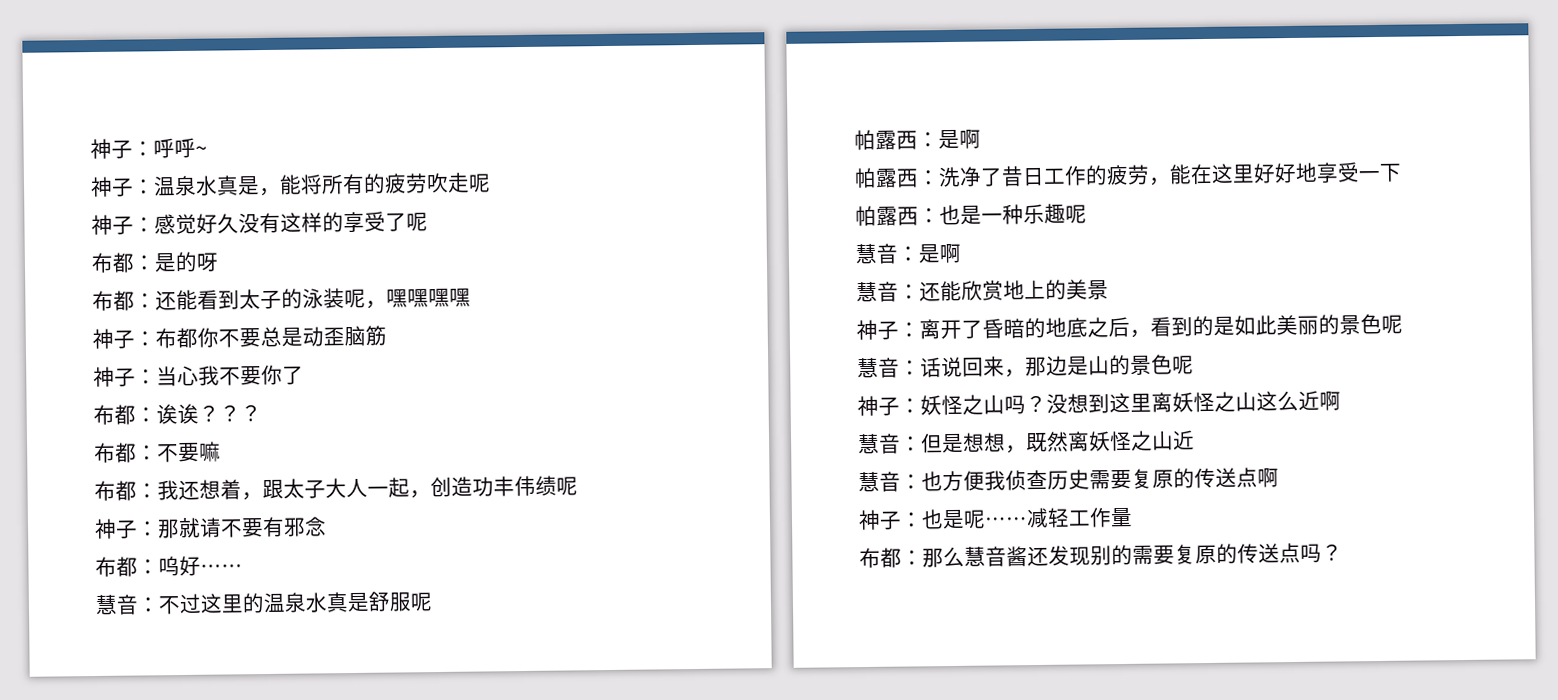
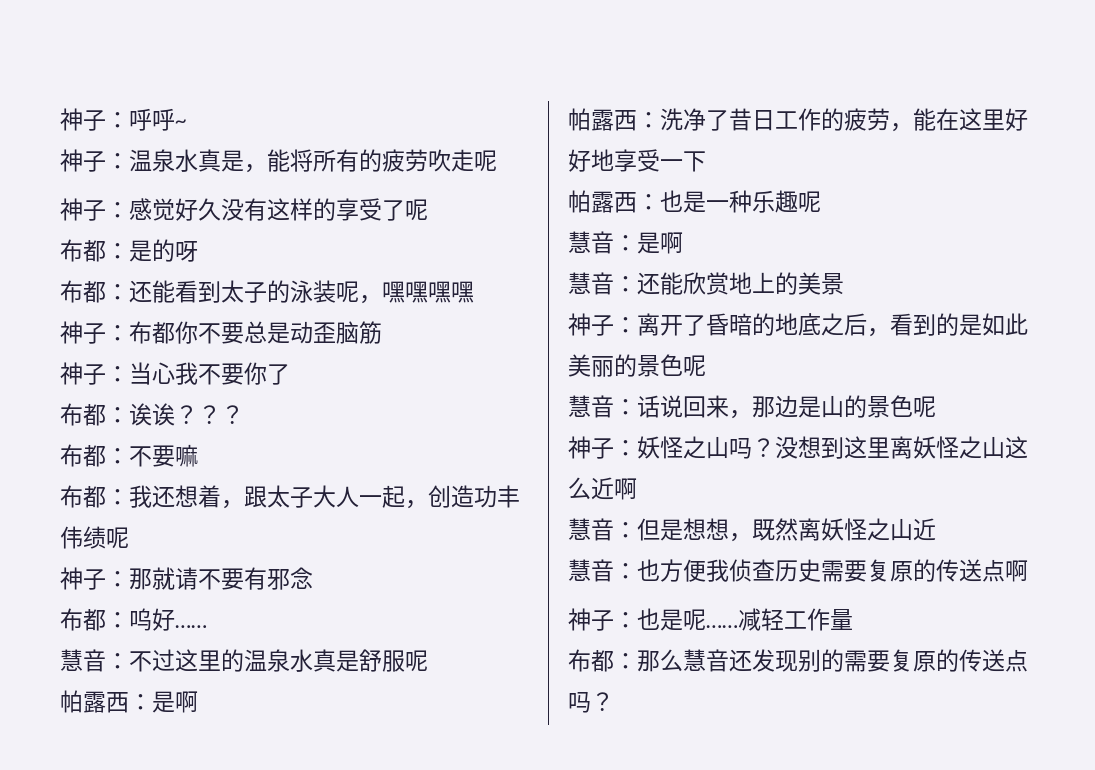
[1006,546,1028,567] 酱 -> (729, 660) none

